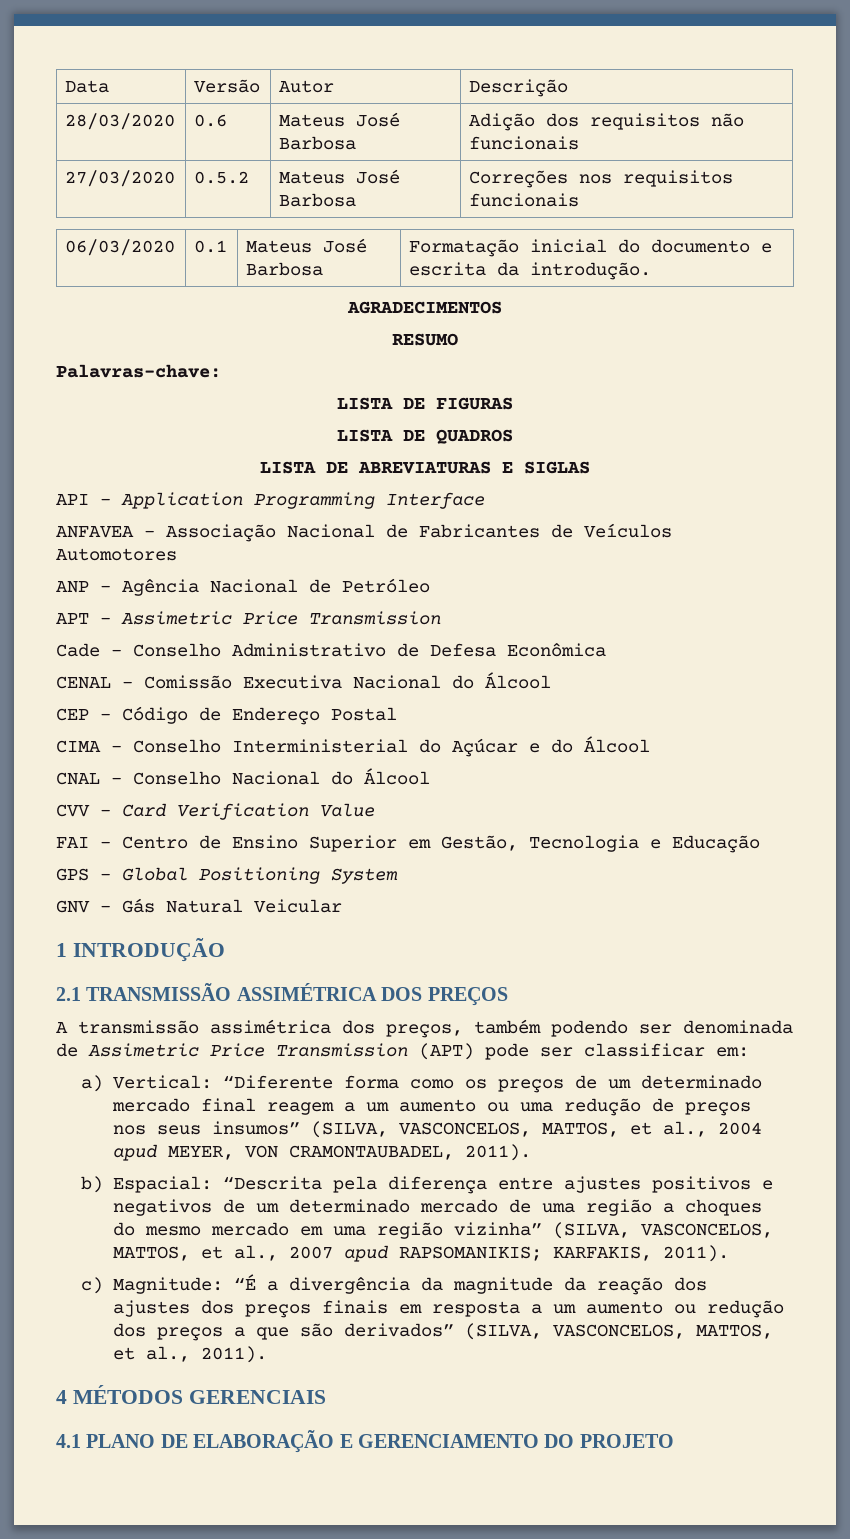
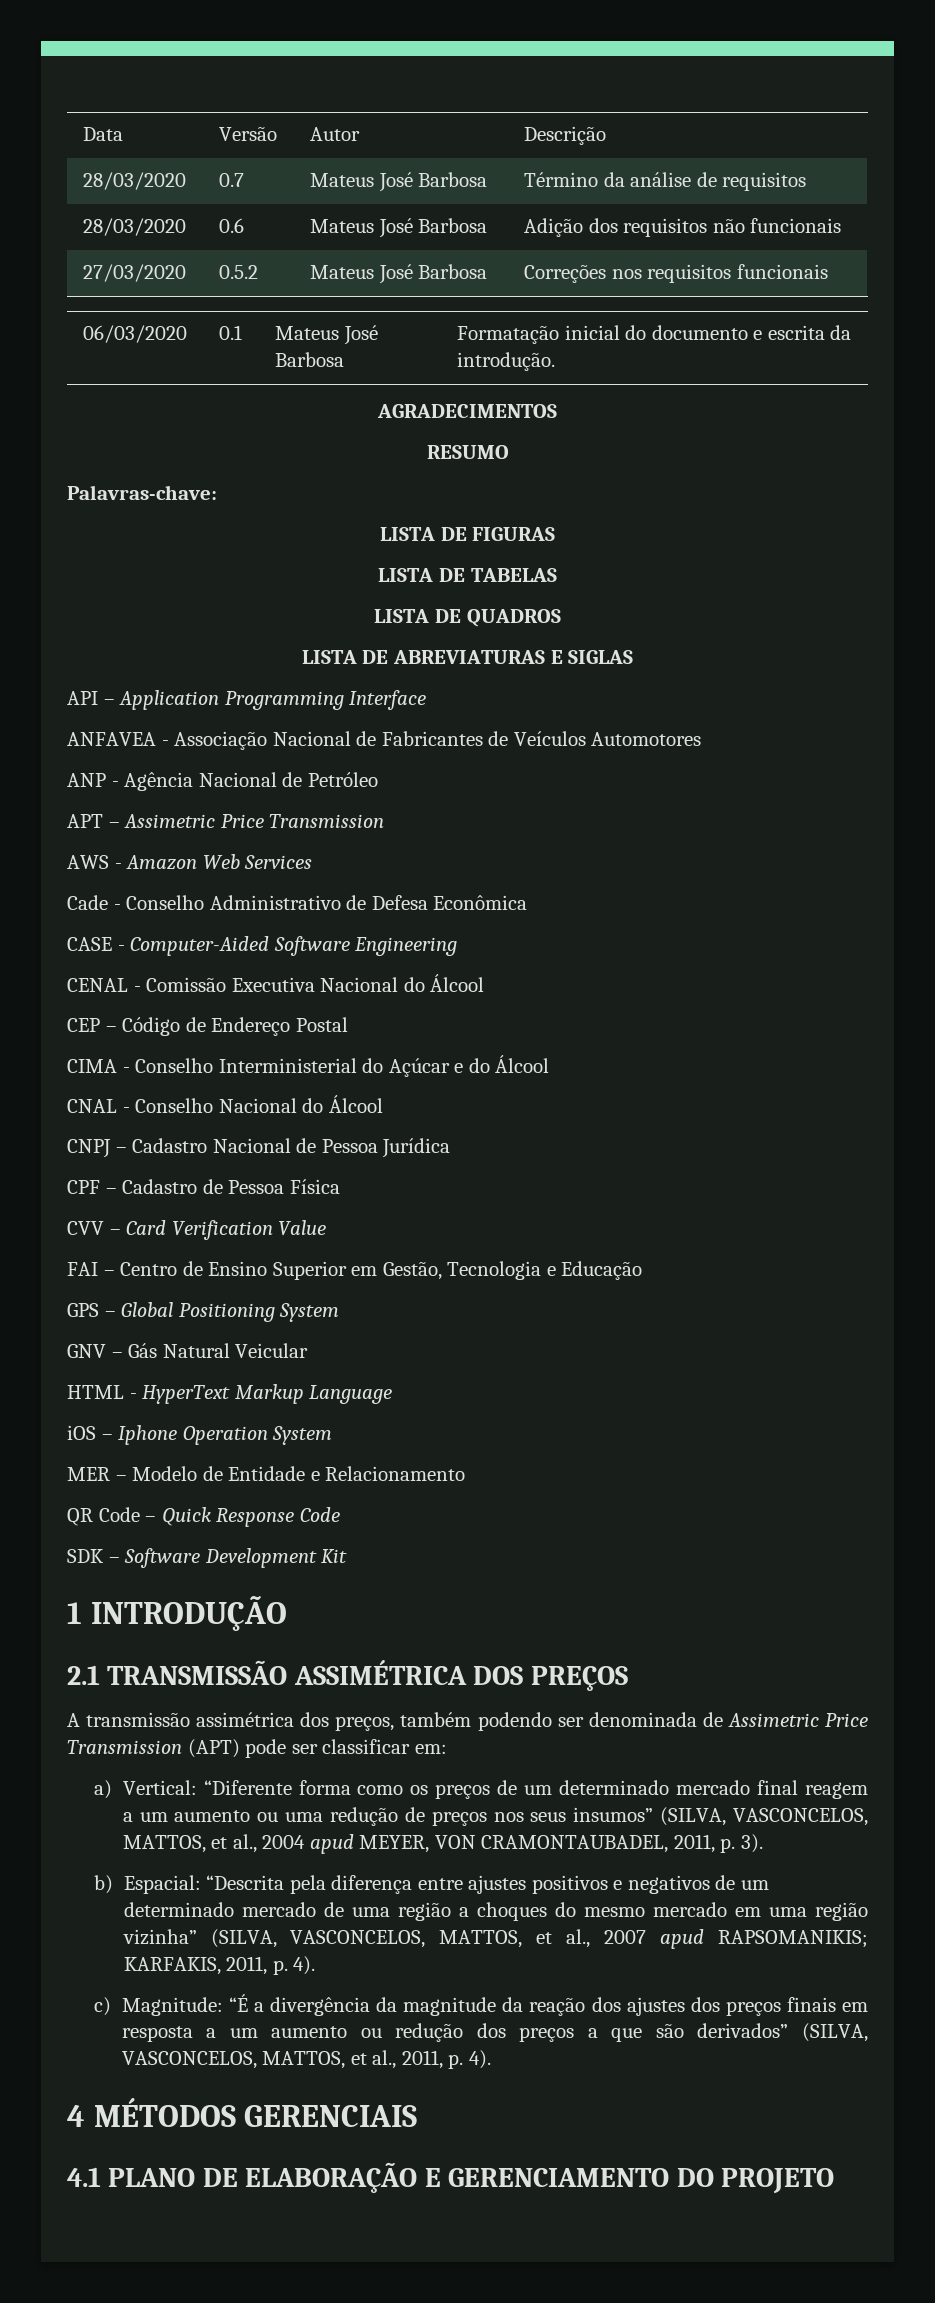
(569, 88) none -> [82,172,186,190] [218,173,244,187] [309,172,488,192] [523,172,807,191] // 28/03/2020 | 0.7 | Mateus José Barbosa | Término da análise de requisitos
(513, 403) none -> [378,568,557,582] // LISTA DE TABELAS
(441, 618) none -> [67,854,313,870] // AWS - Amazon Web Services
(606, 650) none -> [67,936,458,956] // CASE - Computer-Aided Software Engineering
(430, 776) none -> [67,1138,451,1158] [67,1179,340,1194] // CNPJ – Cadastro Nacional de Pessoa Jurídica // CPF – Cadastro de Pessoa Física
(342, 906) none -> [67,1384,393,1404] [67,1425,333,1445] [67,1466,466,1481] [67,1507,340,1527] [67,1548,348,1568] // HTML - HyperText Markup Language // iOS – Iphone Operation System // MER – Modelo de Entidade e Relacionamento // QR Code – Quick Response Code // SDK – Software Development Kit
[464,1144,531,1161] 2011). -> [673,1834,764,1853] 2011, p. 3).
[662,1245,729,1262] 2011). -> [226,1956,316,1975] 2011, p. 4).
[200,1346,267,1363] 2011). -> [401,2050,492,2069] 2011, p. 4).

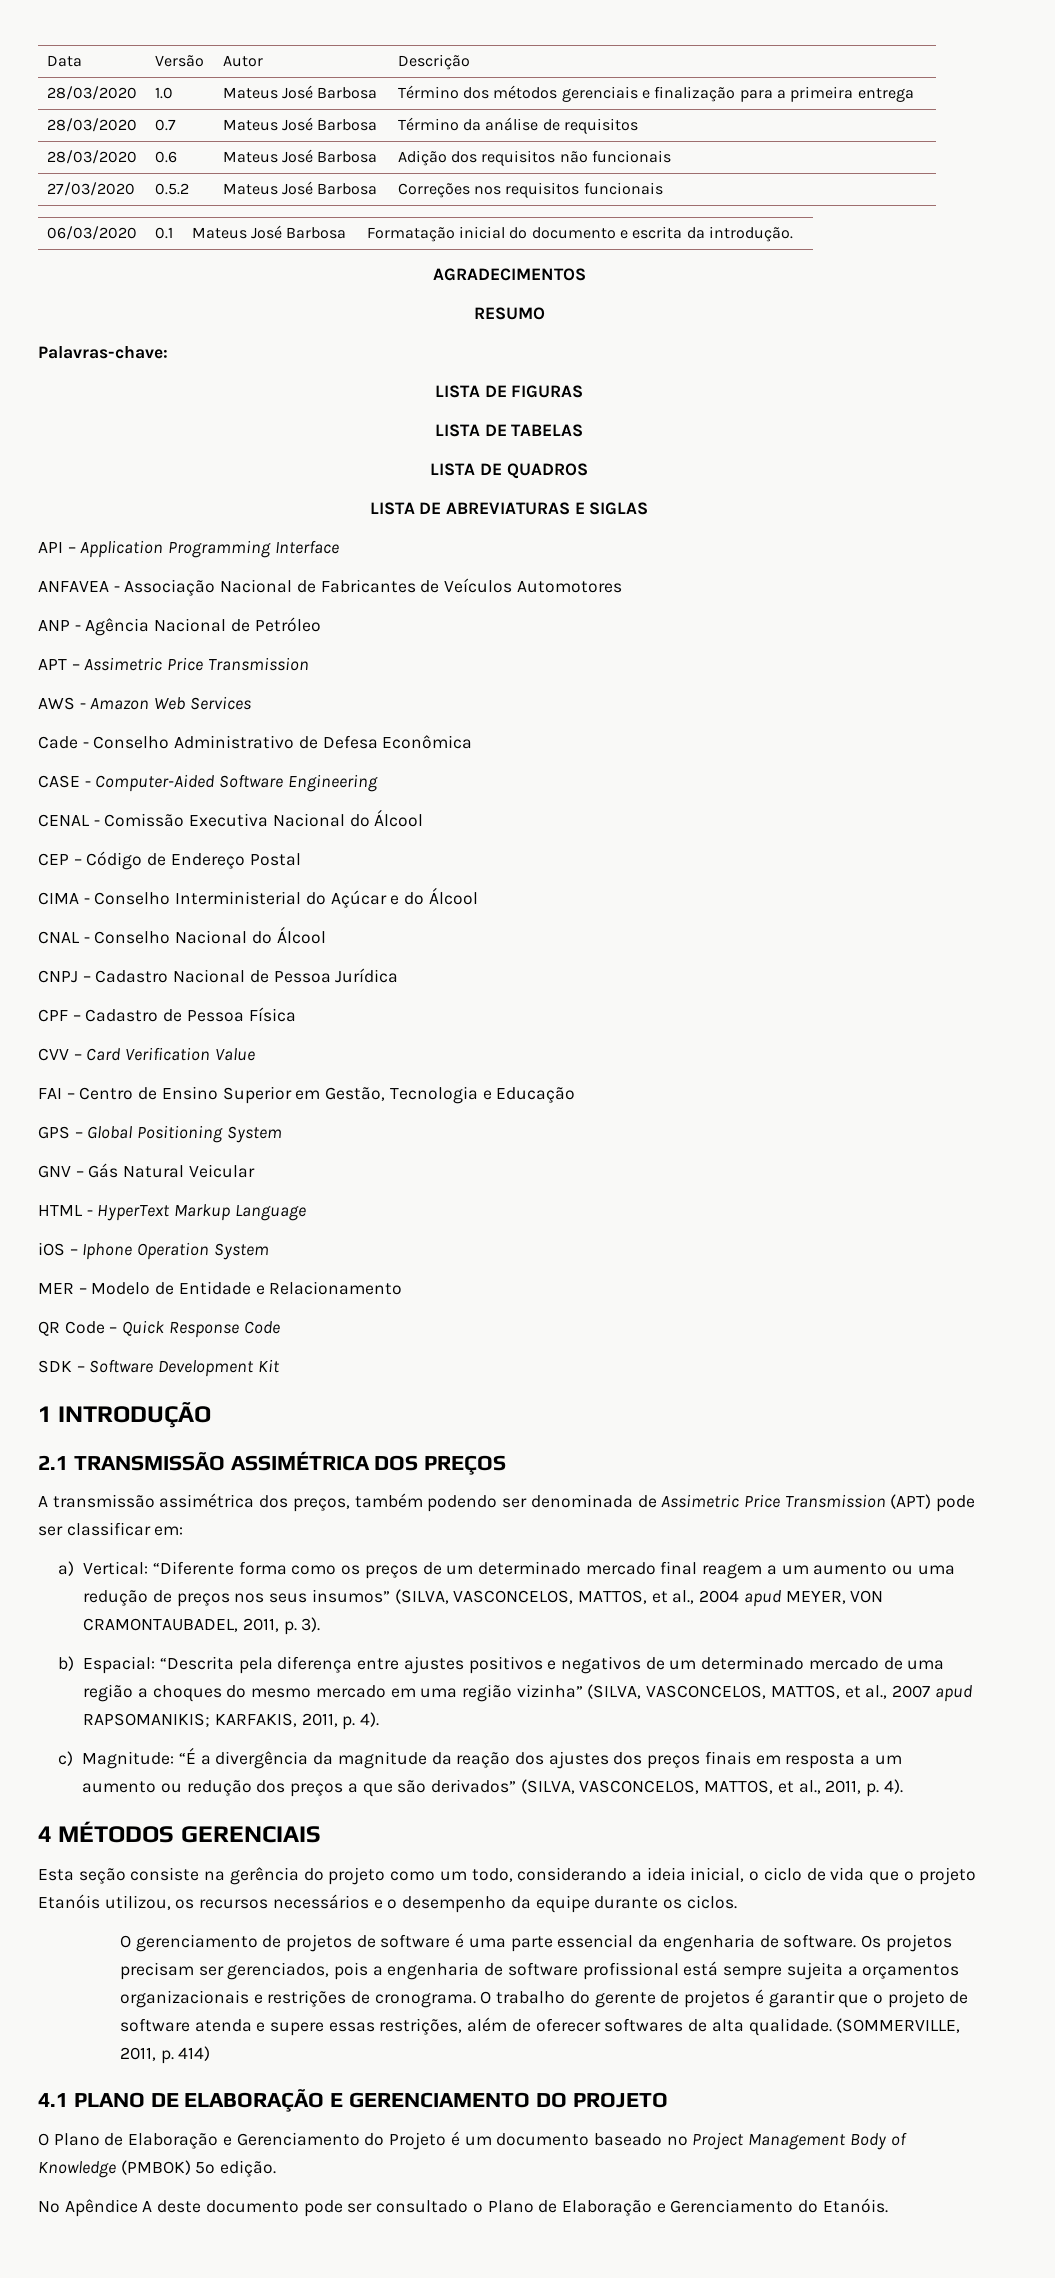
(606, 135) none -> [46,86,137,100] [154,87,173,99] [222,85,378,99] [397,85,914,102] // 28/03/2020 | 1.0 | Mateus José Barbosa | Término dos métodos gerenciais e finalização para a primeira entrega
(418, 2116) none -> [38,1867,976,1885] [38,1894,737,1913] [119,1933,952,1952] [119,1961,960,1980] [119,1989,969,2008] [119,2017,961,2036] [119,2046,211,2064] // Esta seção consiste na gerência do projeto como um todo, considerando a ideia inicial, o ciclo de vida que o projeto Etanóis utilizou, os recursos necessários e o desempenho da equipe durante os ciclos. // O gerenciamento de projetos de software é uma parte essencial da engenharia de software. Os projetos precisam ser gerenciados, pois a engenharia de software profissional está sempre sujeita a orçamentos organizacionais e restrições de cronograma. O trabalho do gerente de projetos é garantir que o projeto de software atenda e supere essas restrições, além de oferecer softwares de alta qualidade. (SOMMERVILLE, 2011, p. 414)
(834, 2181) none -> [38,2131,907,2150] [38,2160,277,2178] [38,2198,888,2217] // O Plano de Elaboração e Gerenciamento do Projeto é um documento baseado no Project Management Body of Knowledge (PMBOK) 5º edição. // No Apêndice A deste documento pode ser consultado o Plano de Elaboração e Gerenciamento do Etanóis.

